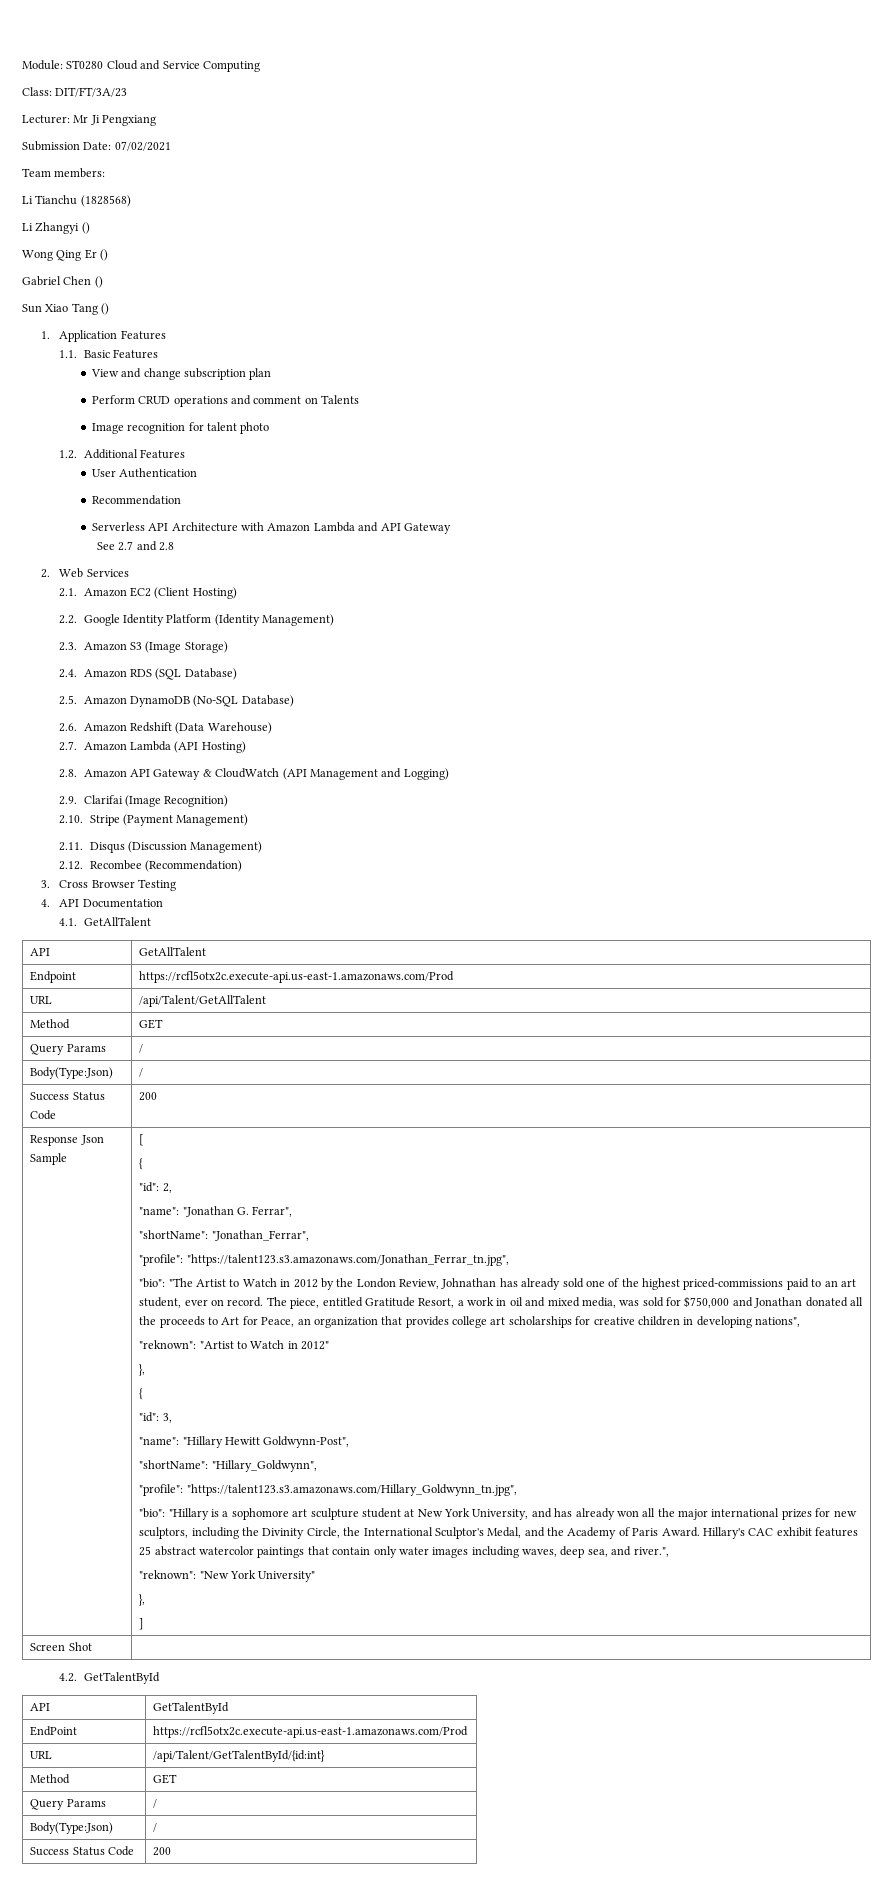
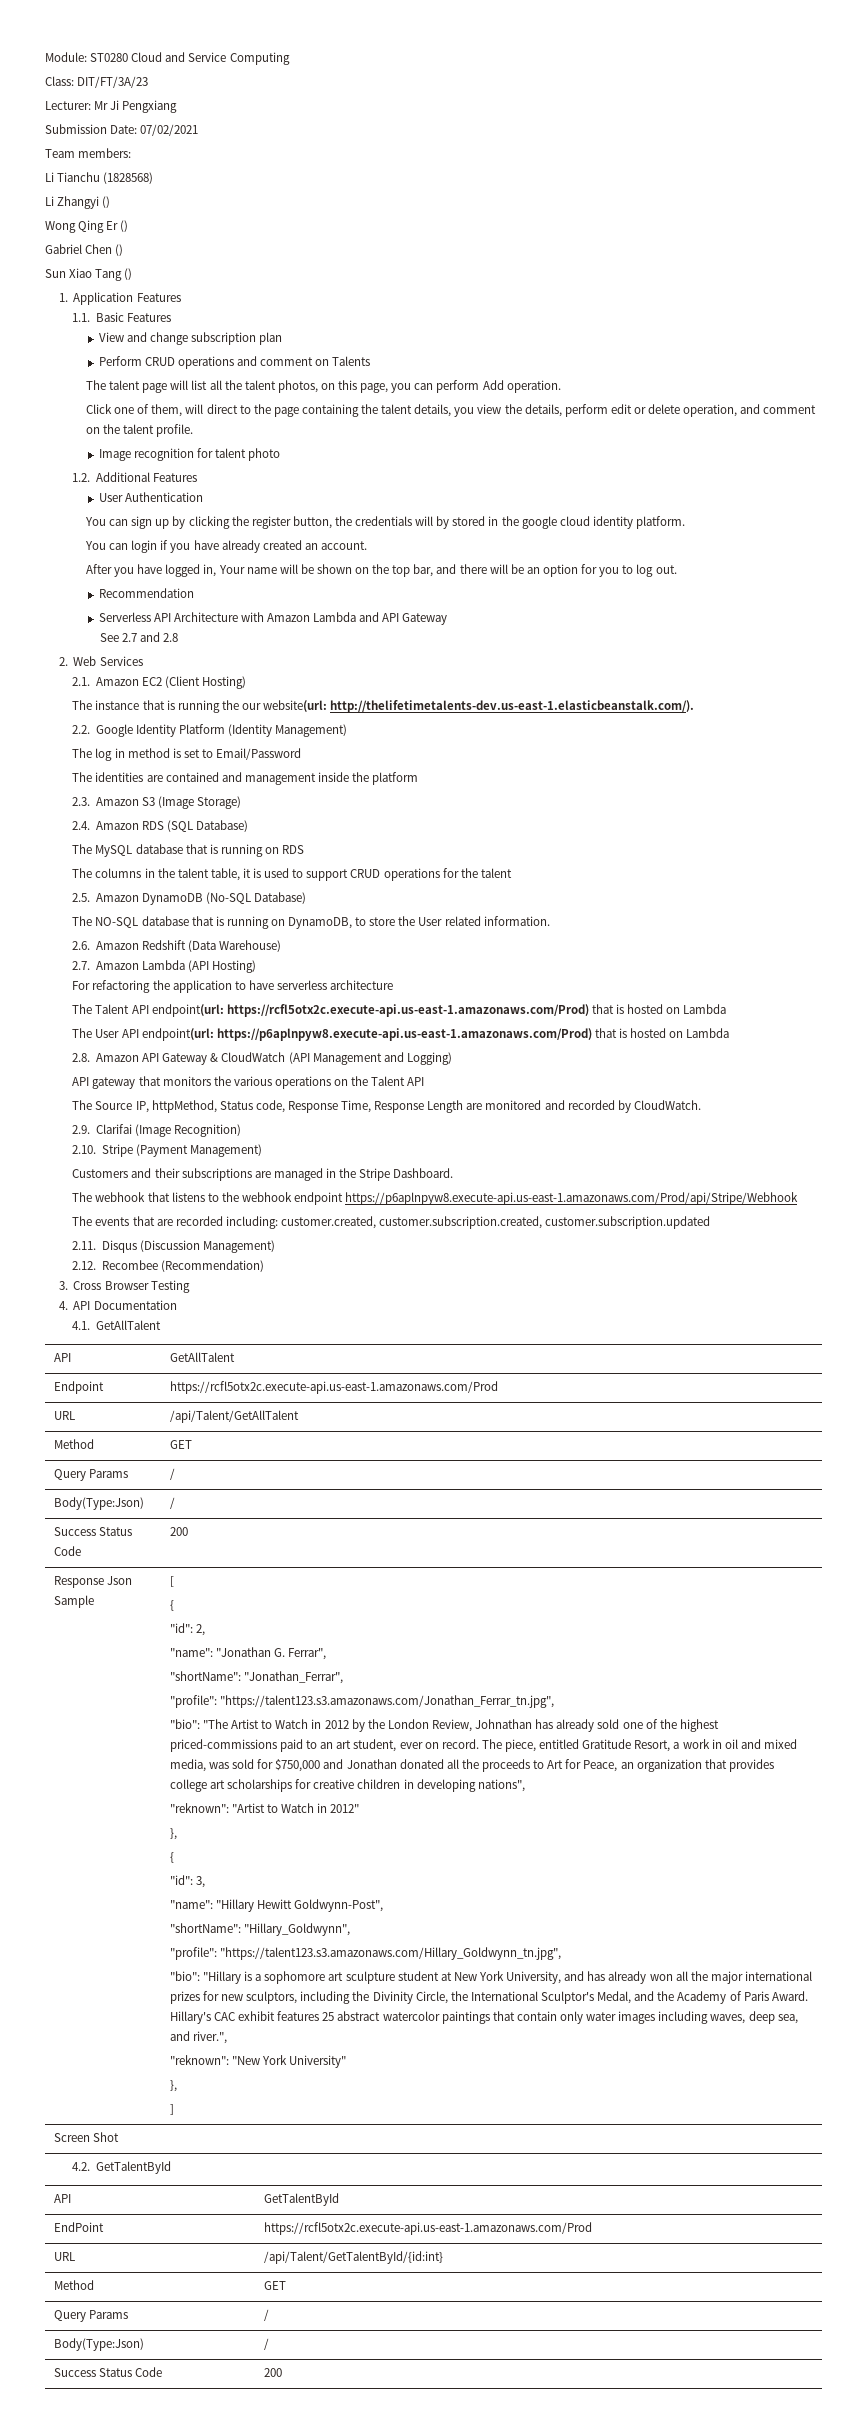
(360, 399) none -> [85,380,561,393] [85,404,817,417] [85,424,194,437] // The talent page will list all the talent photos, on this page, you can perform Add operation. // Click one of them, will direct to the page containing the talent details, you view the details, perform edit or delete operation, and comment on the talent profile.
(198, 473) none -> [84,516,685,529] [84,540,367,553] [85,564,677,577] // You can sign up by clicking the register button, the credentials will by stored in the google cloud identity platform. // You can login if you have already created an account. // After you have logged in, Your name will be shown on the top bar, and there will be an option for you to log out.
(237, 593) none -> [72,700,695,713] // The instance that is running the our website(url: http://thelifetimetalents-dev.us-east-1.elasticbeanstalk.com/).
(335, 620) none -> [72,748,302,761] [72,772,419,785] // The log in method is set to Email/Password // The identities are contained and management inside the platform
(237, 674) none -> [72,844,305,857] [72,868,512,881] // The MySQL database that is running on RDS // The columns in the talent table, it is used to support CRUD operations for the talent
(294, 701) none -> [72,916,550,929] // The NO-SQL database that is running on DynamoDB, to store the User related information.
(246, 747) none -> [72,980,394,993] [72,1004,727,1017] [72,1028,730,1041] // For refactoring the application to have serverless architecture // The Talent API endpoint(url: https://rcfl5otx2c.execute-api.us-east-1.amazonaws.com/Prod) that is hosted on Lambda // The User API endpoint(url: https://p6aplnpyw8.execute-api.us-east-1.amazonaws.com/Prod) that is hosted on Lambda
(449, 774) none -> [72,1076,425,1089] [72,1100,701,1113] // API gateway that monitors the various operations on the Talent API // The Source IP, httpMethod, Status code, Response Time, Response Length are monitored and recorded by CloudWatch.
(249, 820) none -> [72,1168,454,1181] [72,1192,799,1205] [72,1216,711,1229] // Customers and their subscriptions are managed in the Stripe Dashboard. // The webhook that listens to the webhook endpoint https://p6aplnpyw8.execute-api.us-east-1.amazonaws.com/Prod/api/Stripe/Webhook // The events that are recorded including: customer.created, customer.subscription.created, customer.subscription.updated

